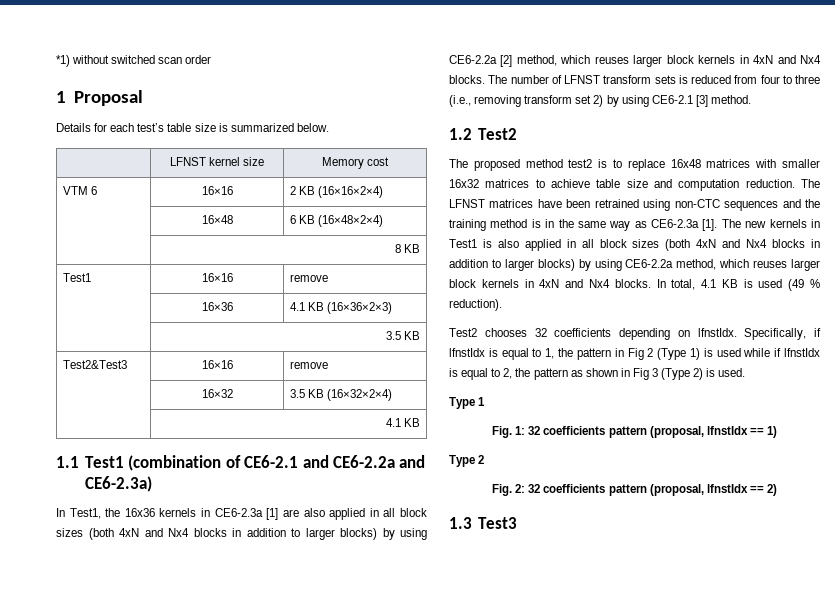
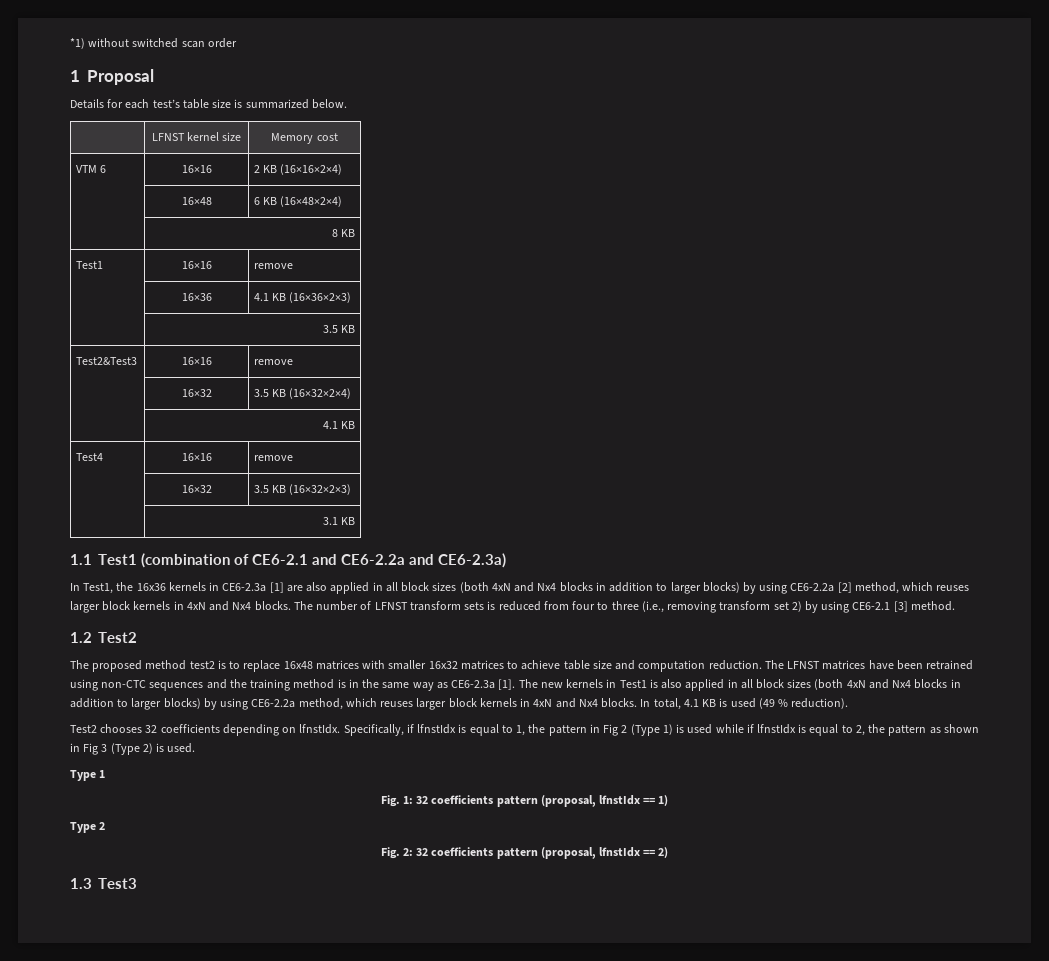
(421, 422) none -> [76,453,104,461] [181,453,212,461] [254,455,294,461] [181,485,212,493] [254,484,352,495] [322,517,355,525] // Test4 | 16×16 | remove // | 16×32 | 3.5 KB (16×32×2×3) // | 3.1 KB

